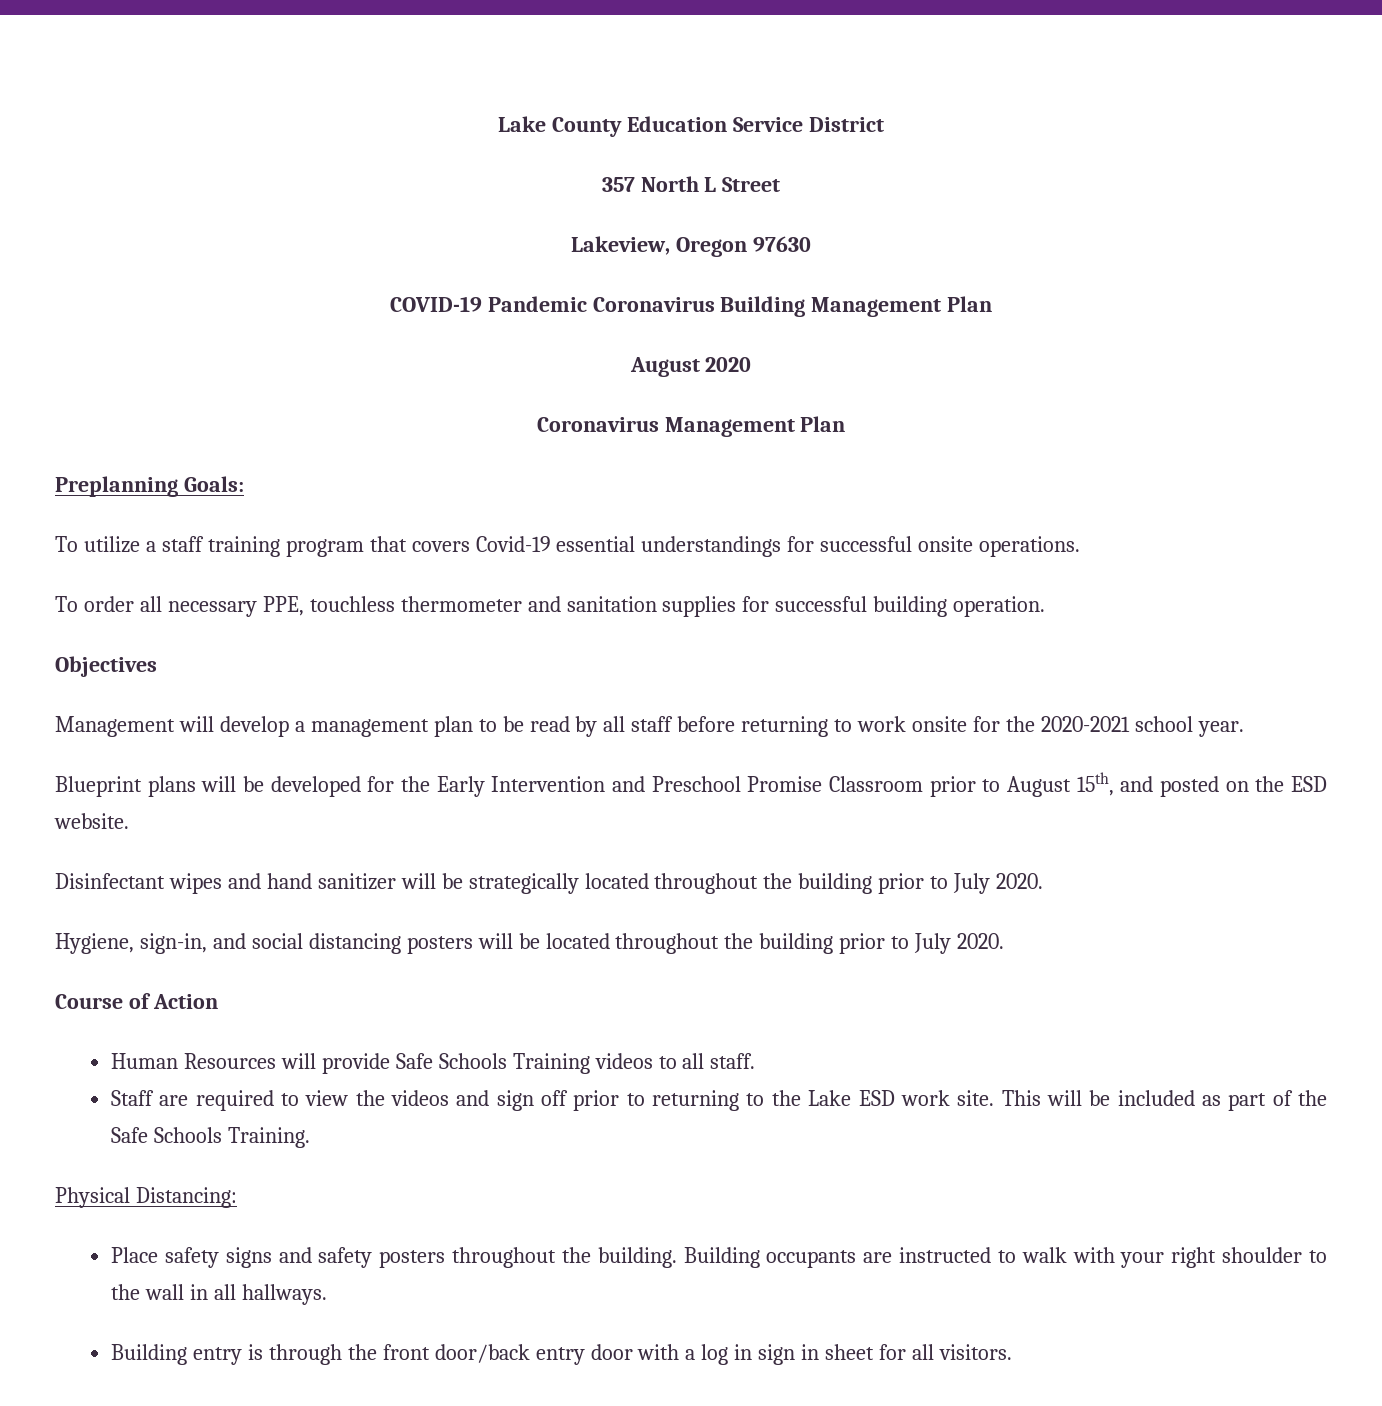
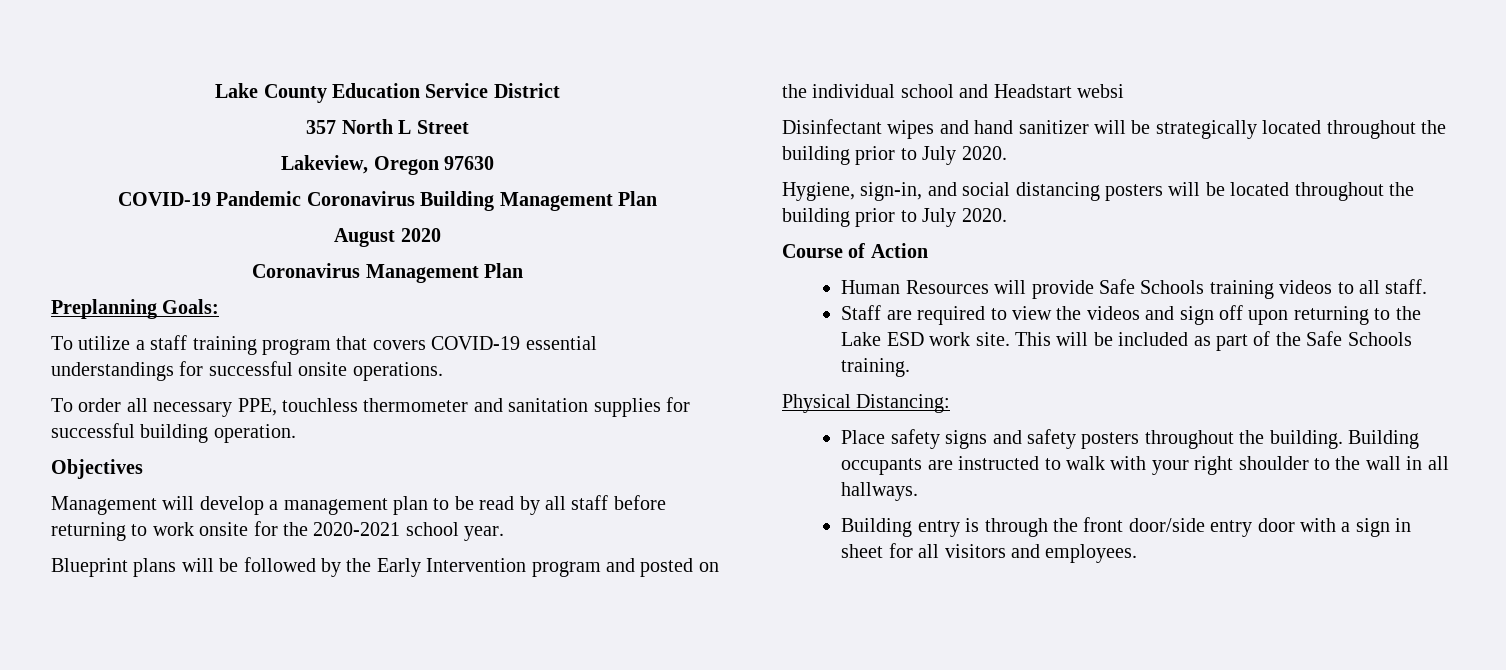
[475,536,551,552] Covid-19 -> [431,336,521,350] COVID-19
[270,776,395,797] developed for -> [243,557,341,577] followed by
[612,772,1328,797] [54,813,129,829] and Preschool Promise Classroom prior to August 15th, and posted on the ESD website. -> [531,558,719,577] [782,84,1124,98] program and posted on the individual school and Headstart websi
[512,1053,590,1074] Training -> [1209,280,1274,299] training
[573,1090,645,1111] prior to -> [1248,310,1289,325] upon
[227,1127,310,1148] Training. -> [841,358,911,377] training.
[434,1344,530,1363] door/back -> [1128,518,1205,532] door/side
[701,1344,753,1365] log in -> (1351, 527) none
[938,1344,1012,1360] visitors. -> [944,544,1138,563] visitors and employees.

